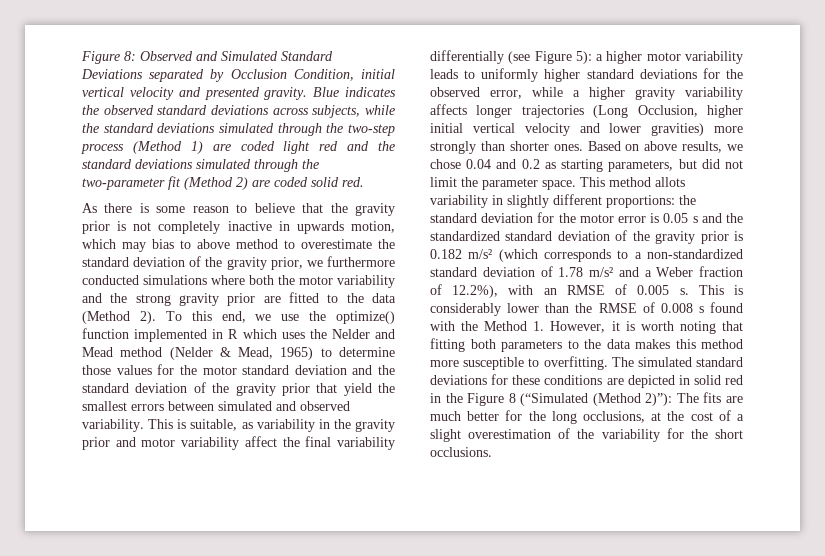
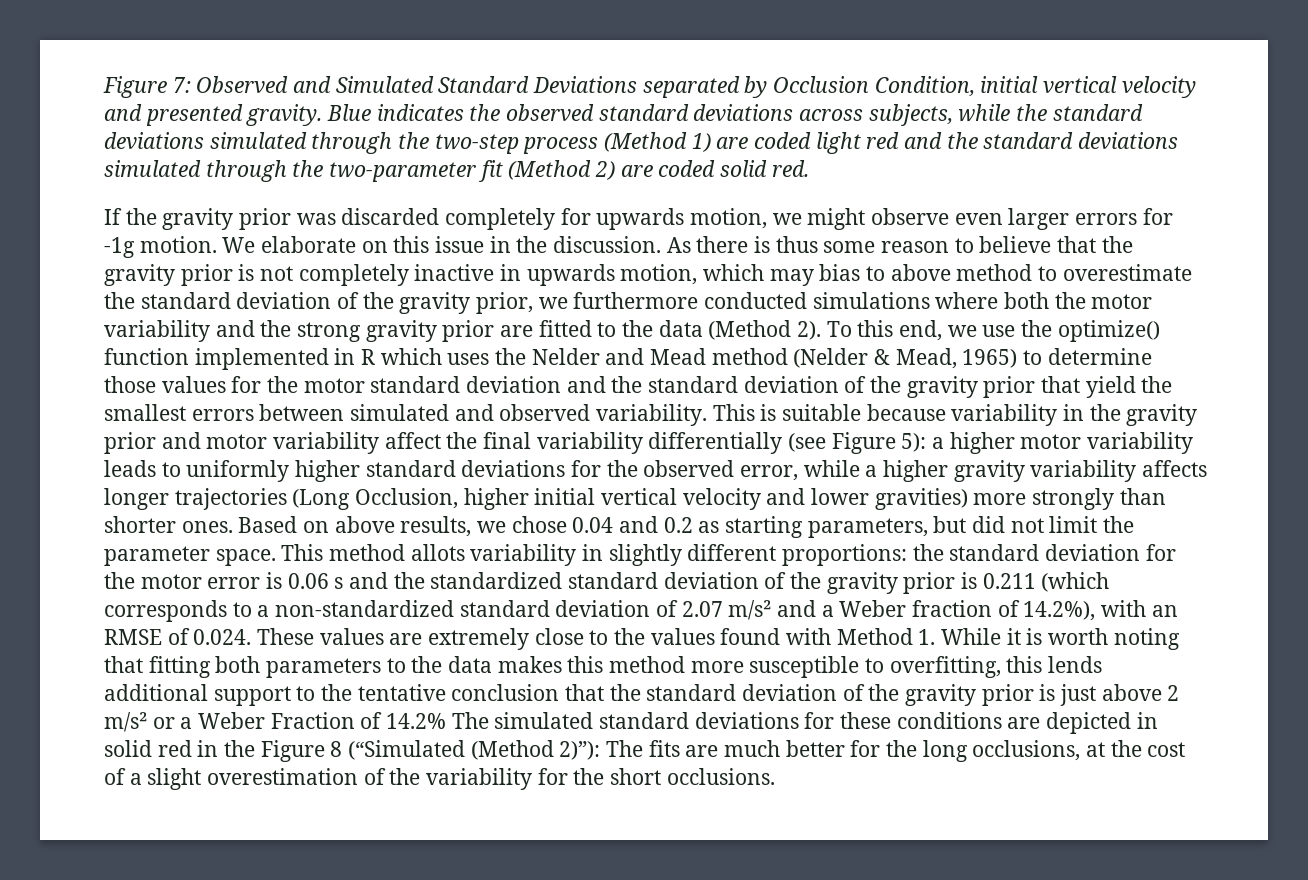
[81,51,136,64] Figure 8: -> [103,76,191,98] Figure 7:
(364, 182) none -> [104,208,1173,230] [104,236,662,258] If the gravity prior was discarded completely for upwards motion, we might observe even larger errors for -1g motion. We elaborate on this issue in the discussion.
(149, 208) none -> [775,236,818,253] thus
[190,419,253,431] suitable, as -> [782,404,946,421] suitable because
[663,213,689,223] 0.05 -> [287,573,329,589] 0.06
[430,249,493,259] 0.182 m/s² -> [982,573,1036,589] 0.211
[558,267,584,277] 1.78 -> [681,601,723,617] 2.07
[452,285,499,298] 12.2%), -> [1023,601,1096,621] 14.2%),
[637,285,743,295] [430,302,704,316] 0.005 s. This is considerably lower than the RMSE of 0.008 s -> [193,628,715,650] 0.024. These values are extremely close to the values
[461,321,479,331] the -> (832, 636) none
[550,321,606,333] However, -> [941,628,1002,645] While
[543,356,608,370] overfitting. -> [889,656,1103,678] [104,684,1180,706] [104,712,447,732] overfitting, this lends additional support to the tentative conclusion that the standard deviation of the gravity prior is just above 2 m/s² or a Weber Fraction of 14.2%

